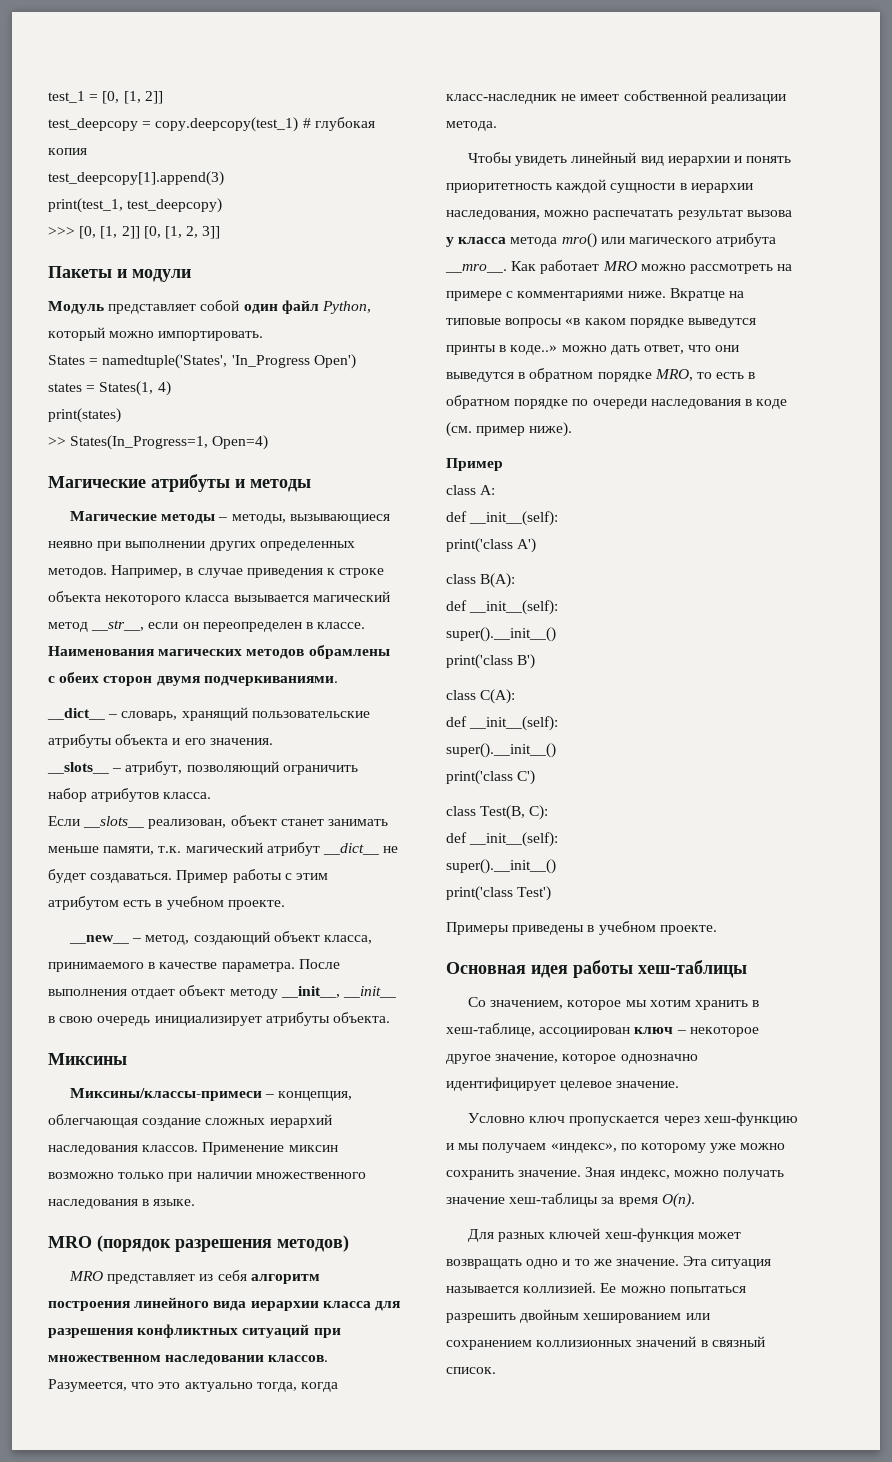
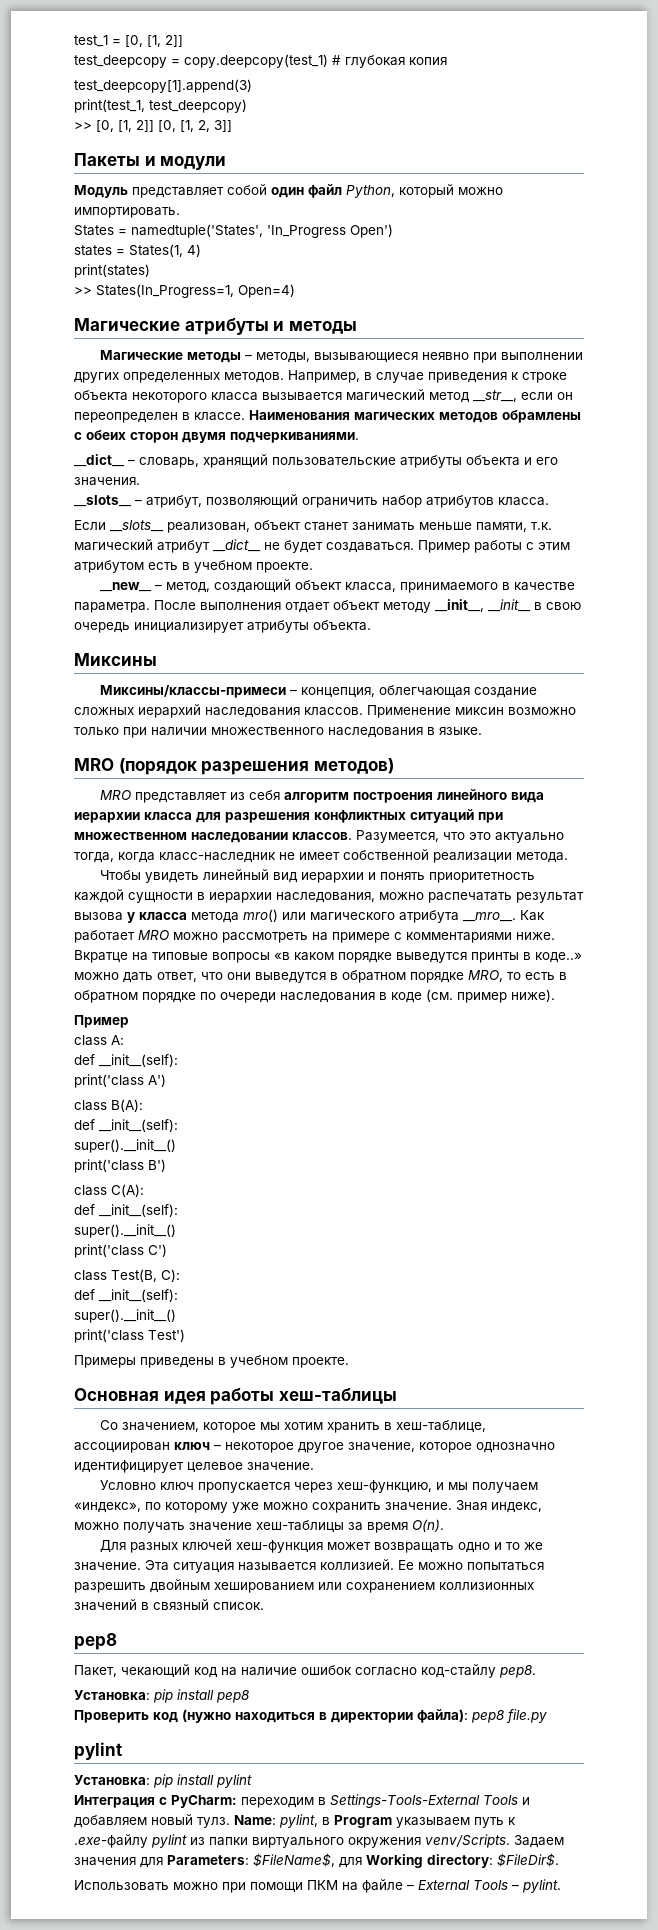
[48,227,75,236] >>> -> [74,122,92,130] >>
[703,1112,798,1126] хеш-функцию -> [336,1480,432,1493] хеш-функцию,
(496, 1370) none -> [74,1633,117,1650] [74,1664,536,1678] [74,1689,250,1703] [74,1709,547,1723] [74,1742,122,1760] [74,1774,252,1788] [74,1794,530,1808] [74,1814,516,1828] [74,1834,564,1848] [74,1853,559,1868] [74,1879,561,1893] // pep8 // Пакет, чекающий код на наличие ошибок согласно код-стайлу pep8. // Установка: pip install pep8 // Проверить код (нужно находиться в директории файла): pep8 file.py // pylint // Установка: pip install pylint // Интеграция с PyCharm: переходим в Settings-Tools-External Tools и добавляем новый тулз. Name: pylint, в Program указываем путь к .exe-файлу pylint из папки виртуального окружения venv/Scripts. Задаем значения для Parameters: $FileName$, для Working directory: $FileDir$. // Использовать можно при помощи ПКМ на файле – External Tools – pylint.

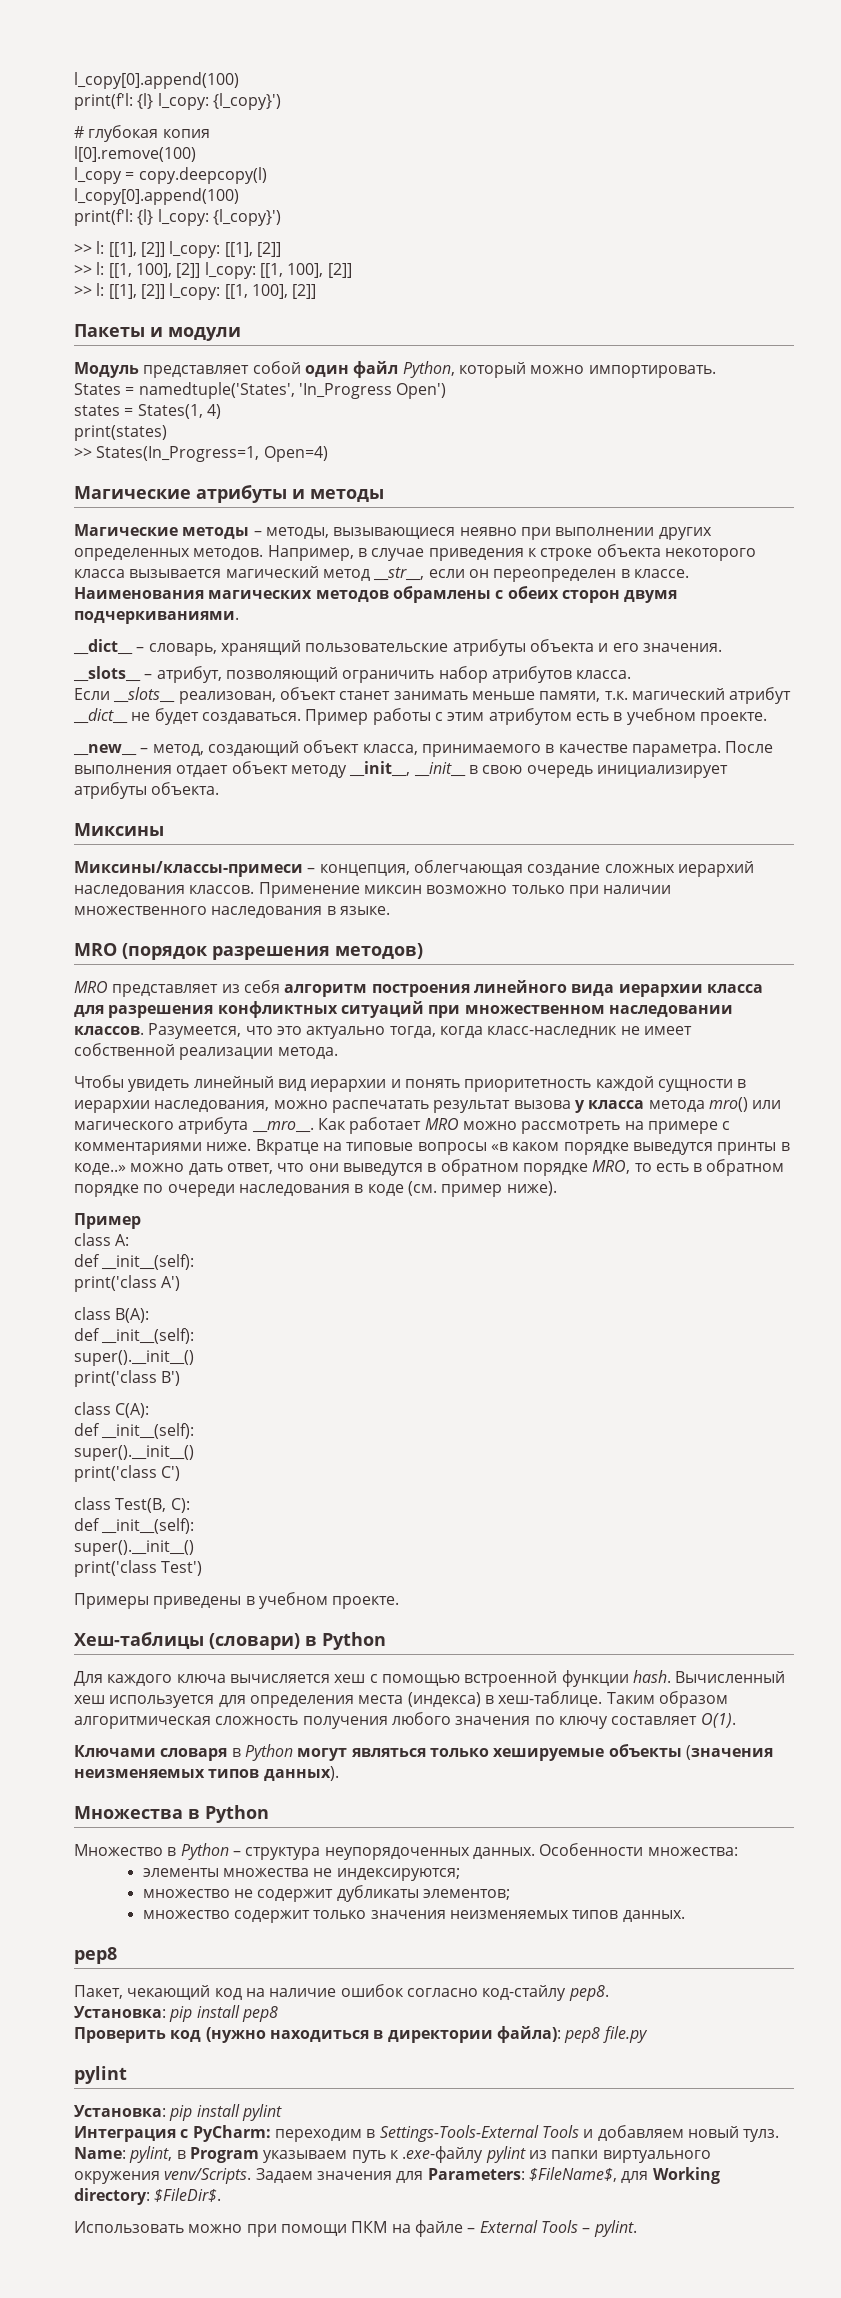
[74,35,183,47] [74,54,447,68] [74,79,252,93] [74,99,247,113] [74,120,232,132] test_1 = [0, [1, 2]] // test_deepcopy = copy.deepcopy(test_1) # глубокая копия // test_deepcopy[1].append(3) // print(test_1, test_deepcopy) // >> [0, [1, 2]] [0, [1, 2, 3]] -> [74,72,239,89] [74,93,281,110] [74,125,210,142] [74,146,196,162] [74,167,267,184] [74,188,239,205] [74,209,281,226] [74,241,281,258] [74,262,352,279] [74,283,317,300] l_copy[0].append(100) // print(f'l: {l} l_copy: {l_copy}') // # глубокая копия // l[0].remove(100) // l_copy = copy.deepcopy(l) // l_copy[0].append(100) // print(f'l: {l} l_copy: {l_copy}') // >> l: [[1], [2]] l_copy: [[1], [2]] // >> l: [[1, 100], [2]] l_copy: [[1, 100], [2]] // >> l: [[1], [2]] l_copy: [[1, 100], [2]]
[74,1388,397,1405] [99,1420,486,1433] [74,1442,555,1453] [74,1460,314,1473] [99,1480,538,1493] [74,1500,542,1513] [74,1519,444,1533] [99,1539,543,1553] [74,1559,544,1573] [74,1579,534,1593] [74,1599,264,1611] Основная идея работы хеш-таблицы // Со значением, которое мы хотим хранить в хеш-таблице, ассоциирован ключ – некоторое другое значение, которое однозначно идентифицирует целевое значение. // Условно ключ пропускается через хеш-функцию, и мы получаем «индекс», по которому уже можно сохранить значение. Зная индекс, можно получать значение хеш-таблицы за время O(n). // Для разных ключей хеш-функция может возвращать одно и то же значение. Эта ситуация называется коллизией. Ее можно попытаться разрешить двойным хешированием или сохранением коллизионных значений в связный список. -> [74,1632,386,1650] [74,1670,786,1687] [74,1691,728,1708] [74,1712,736,1729] [74,1744,773,1761] [74,1766,339,1781] [74,1805,269,1823] [74,1843,738,1860] [142,1868,460,1881] [142,1885,510,1902] [142,1910,685,1923] Хеш-таблицы (словари) в Python // Для каждого ключа вычисляется хеш с помощью встроенной функции hash. Вычисленный хеш используется для определения места (индекса) в хеш-таблице. Таким образом алгоритмическая сложность получения любого значения по ключу составляет O(1). // Ключами словаря в Python могут являться только хешируемые объекты (значения неизменяемых типов данных). // Множества в Python // Множество в Python – структура неупорядоченных данных. Особенности множества: // элементы множества не индексируются; // множество не содержит дубликаты элементов; // множество содержит только значения неизменяемых типов данных.

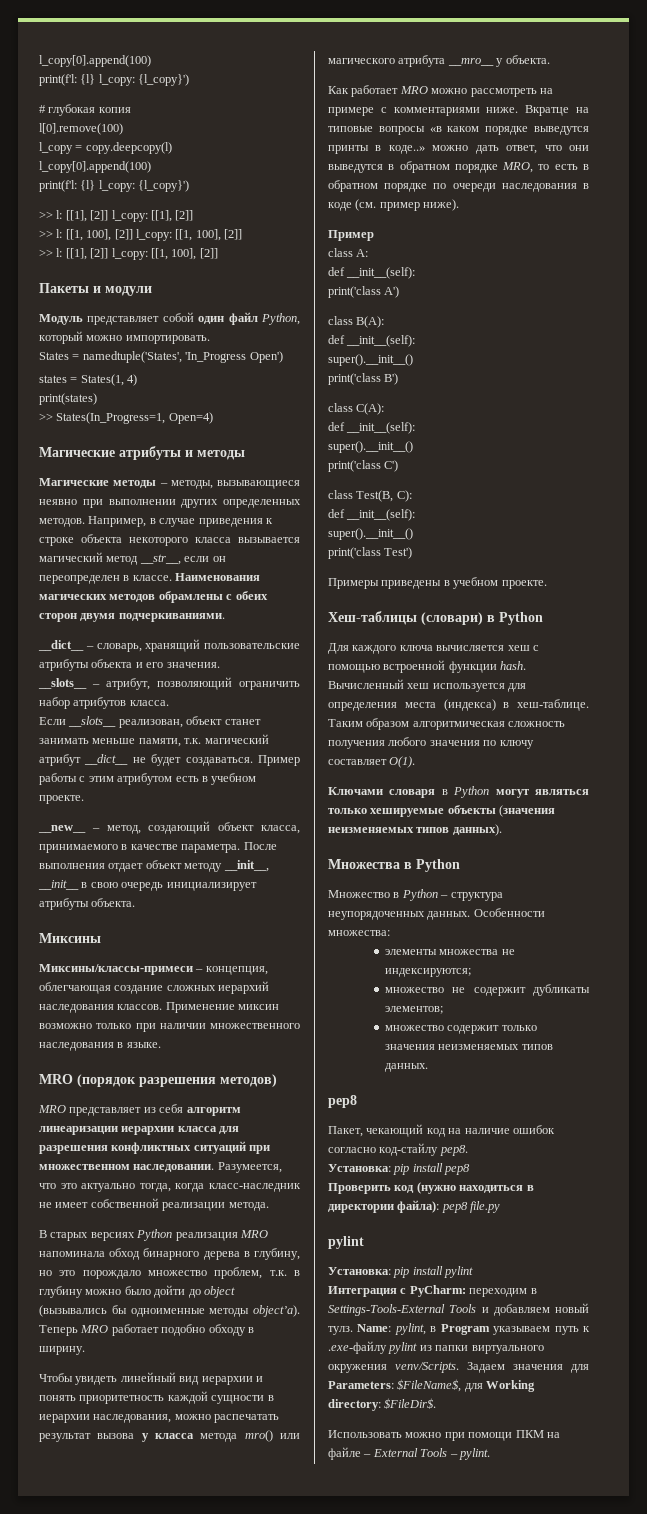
[371,980,615,997] построения линейного вида -> [39,1126,118,1135] линеаризации
[608,1005,733,1017] [74,1026,144,1035] наследовании классов. -> [133,1164,215,1172] наследовании.
(338, 1053) none -> [39,1229,268,1241] [39,1248,300,1260] [39,1267,300,1279] [39,1285,235,1298] [39,1305,300,1317] [39,1324,254,1336] [39,1346,85,1355] // В старых версиях Python реализация MRO напоминала обход бинарного дерева в глубину, но это порождало множество проблем, т.к. в глубину можно было дойти до object (вызывались бы одноименные методы object’а). Теперь MRO работает подобно обходу в ширину.
[251,1121,314,1133] __mro__. -> [447,55,550,67] __mro__ у объекта. //

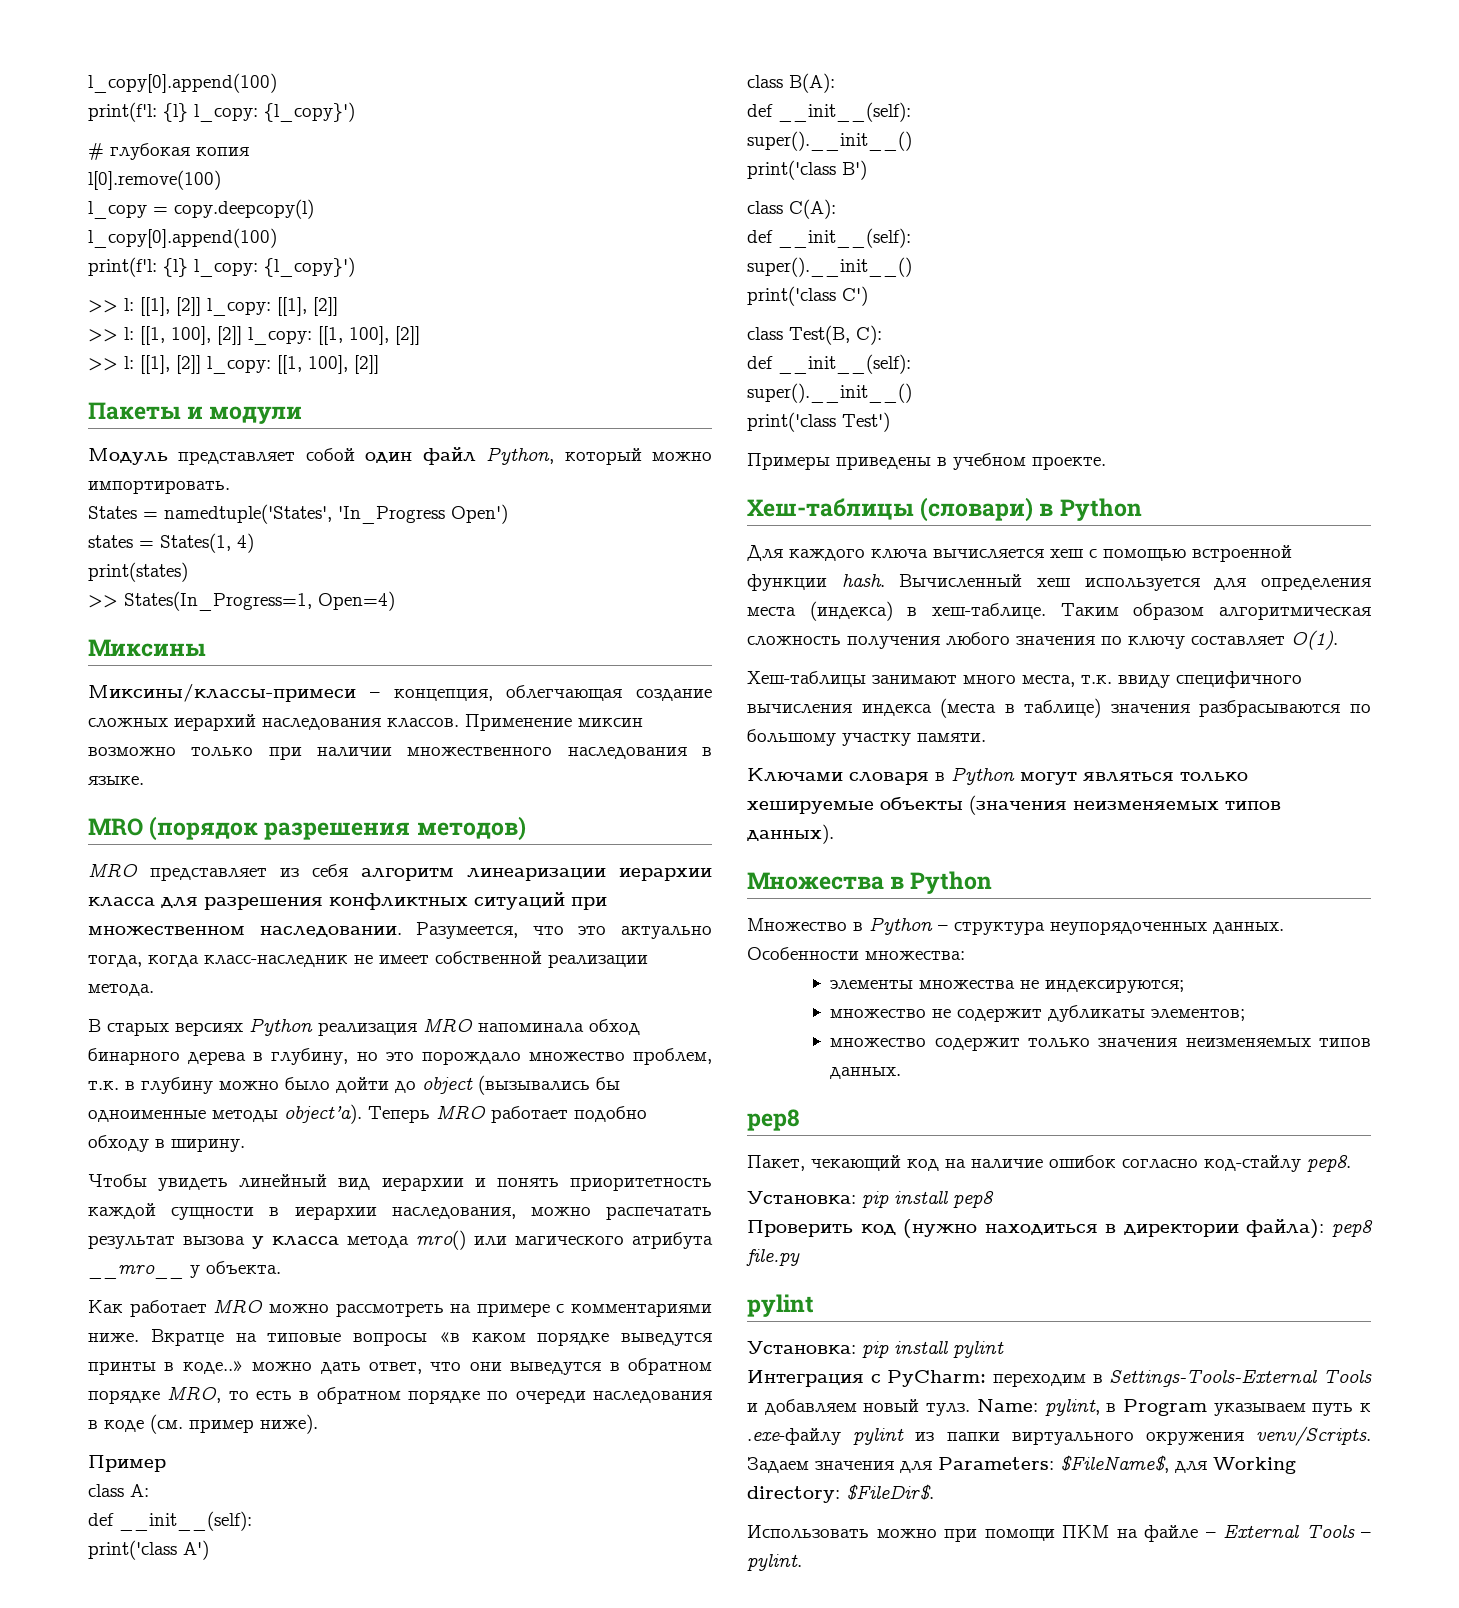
[39,446,245,460] [39,478,300,489] [39,499,301,508] [39,516,273,527] [39,534,300,546] [39,552,226,565] [39,573,261,584] [39,591,268,603] [39,613,225,622] [38,639,300,652] [39,659,220,671] [38,677,300,690] [39,697,169,709] [39,716,261,728] [39,734,269,747] [39,754,300,766] [39,773,257,785] [39,795,84,804] [38,821,300,834] [39,842,277,853] [39,860,269,872] [38,880,257,891] [39,898,136,910] // Магические атрибуты и методы // Магические методы – методы, вызывающиеся неявно при выполнении других определенных методов. Например, в случае приведения к строке объекта некоторого класса вызывается магический метод __str__, если он переопределен в классе. Наименования магических методов обрамлены с обеих сторон двумя подчеркиваниями. // __dict__ – словарь, хранящий пользовательские атрибуты объекта и его значения. // __slots__ – атрибут, позволяющий ограничить набор атрибутов класса. // Если __slots__ реализован, объект станет занимать меньше памяти, т.к. магический атрибут __dict__ не будет создаваться. Пример работы с этим атрибутом есть в учебном проекте. // __new__ – метод, создающий объект класса, принимаемого в качестве параметра. После выполнения отдает объект методу __init__, __init__ в свою очередь инициализирует атрибуты объекта. -> (395, 601) none
(416, 762) none -> [747,671,1302,688] [747,698,1371,718] [747,729,986,746] // Хеш-таблицы занимают много места, т.к. ввиду специфичного вычисления индекса (места в таблице) значения разбрасываются по большому участку памяти.

